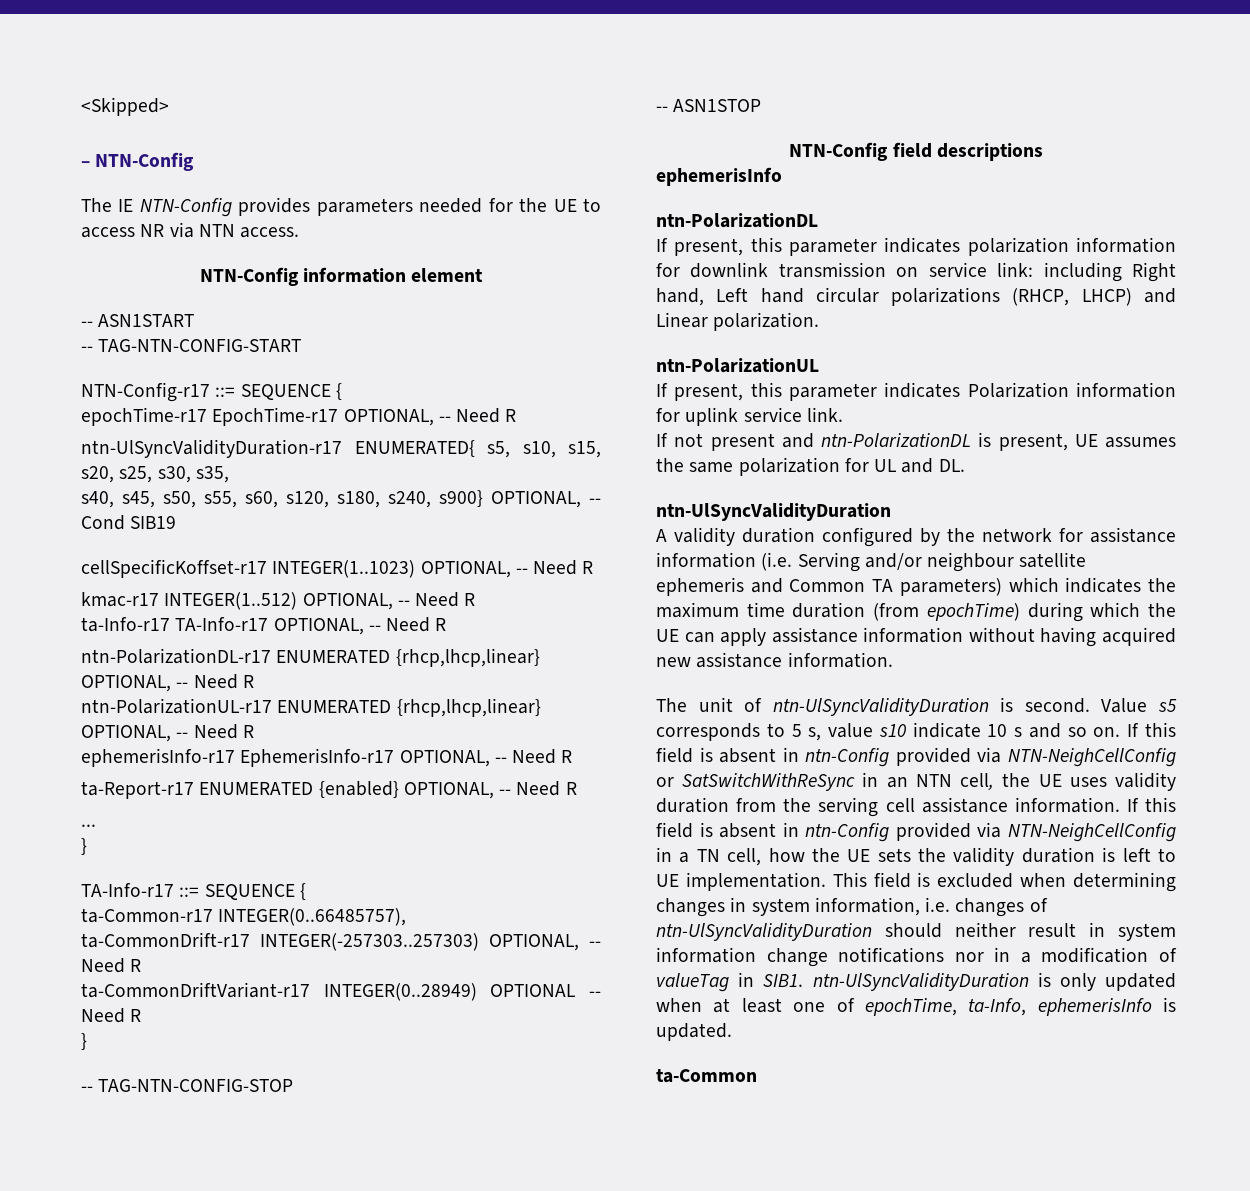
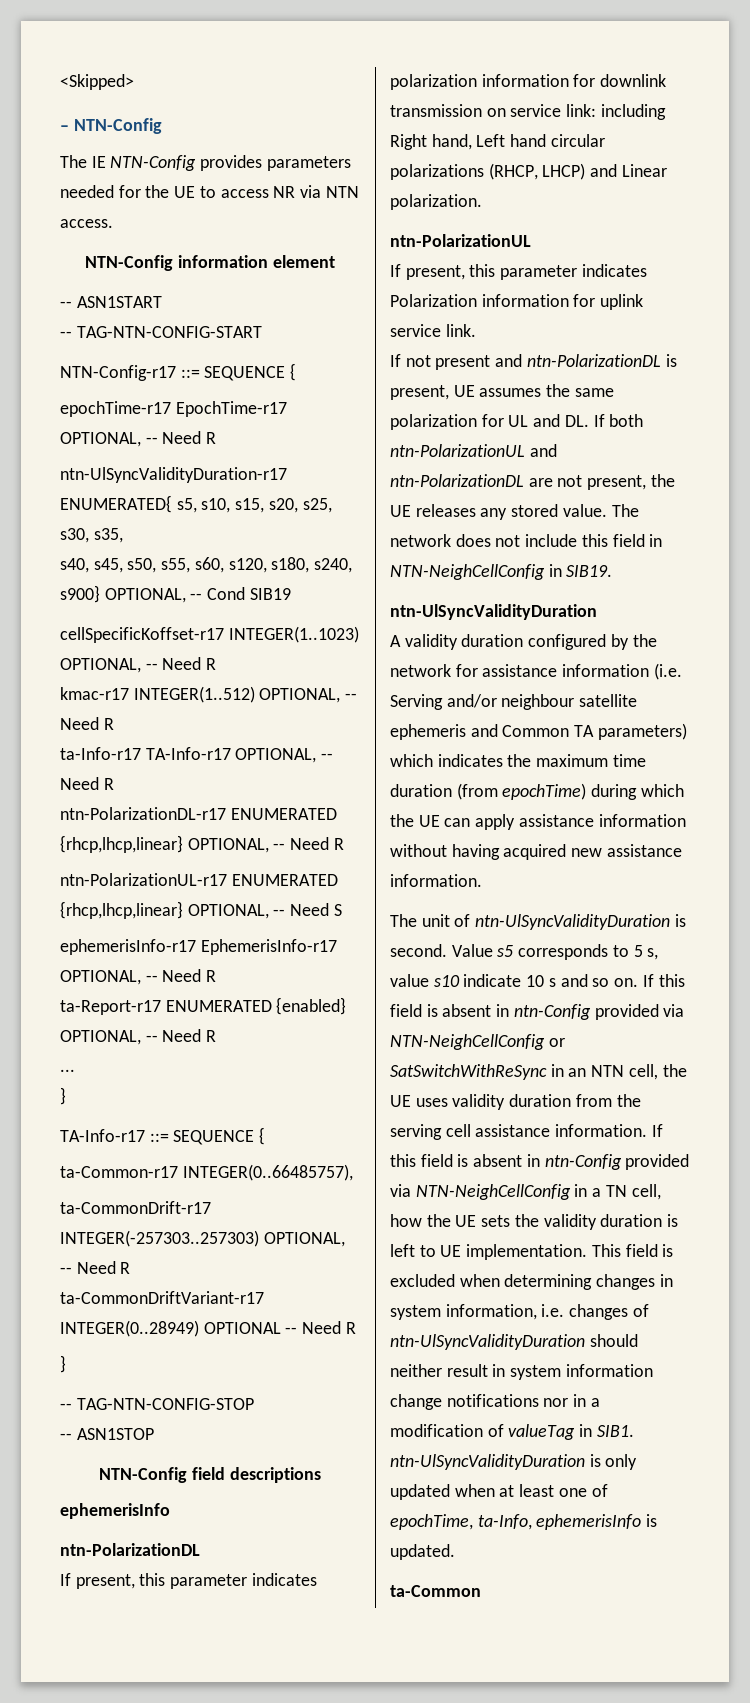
[242,725,254,738] R -> [333,904,342,916] S
(965, 465) none -> [593,414,644,427] [390,444,557,457] [390,474,675,490] [390,504,639,520] [390,534,663,547] [390,564,613,580] If both ntn-PolarizationUL and ntn-PolarizationDL are not present, the UE releases any stored value. The network does not include this field in NTN-NeighCellConfig in SIB19.

